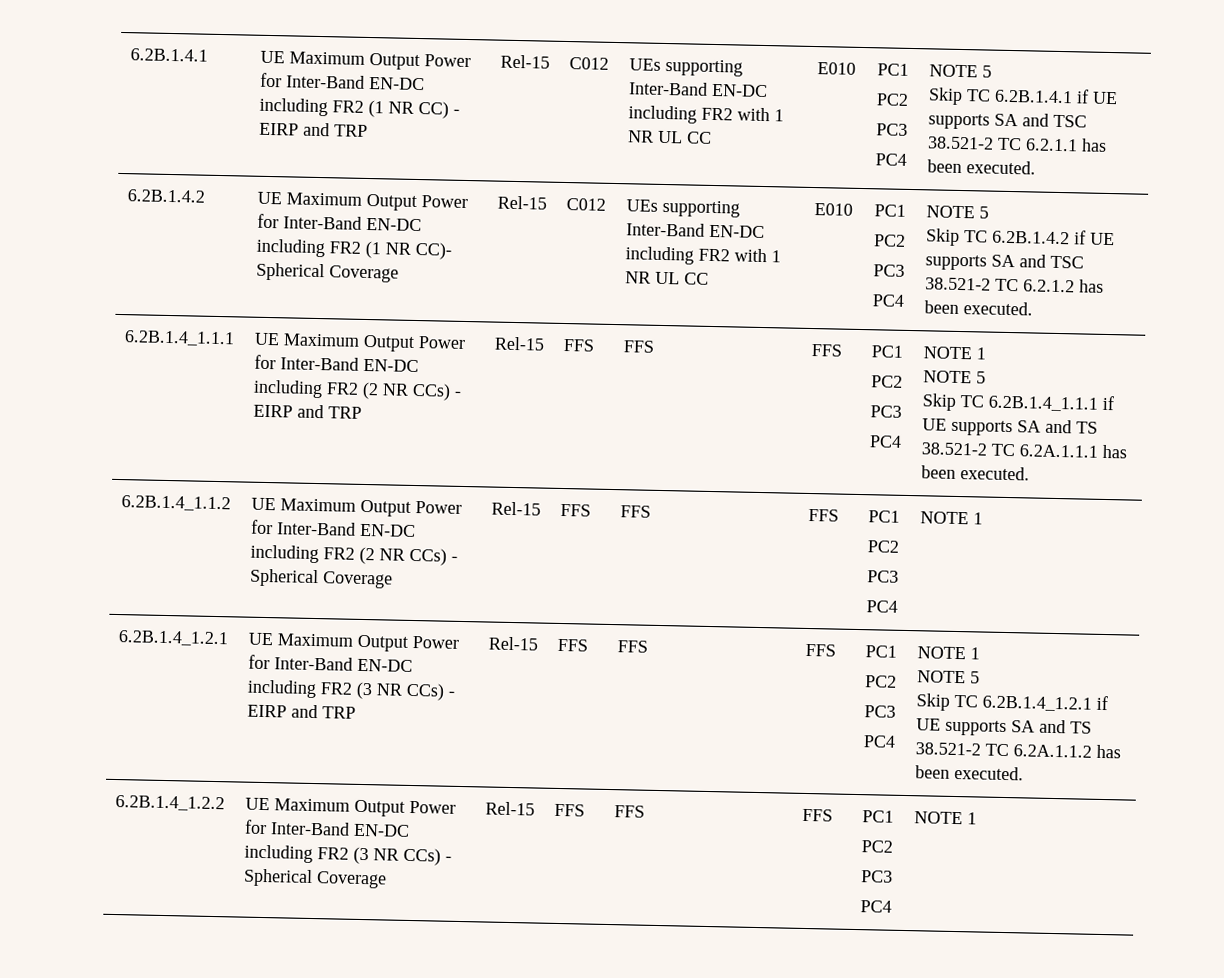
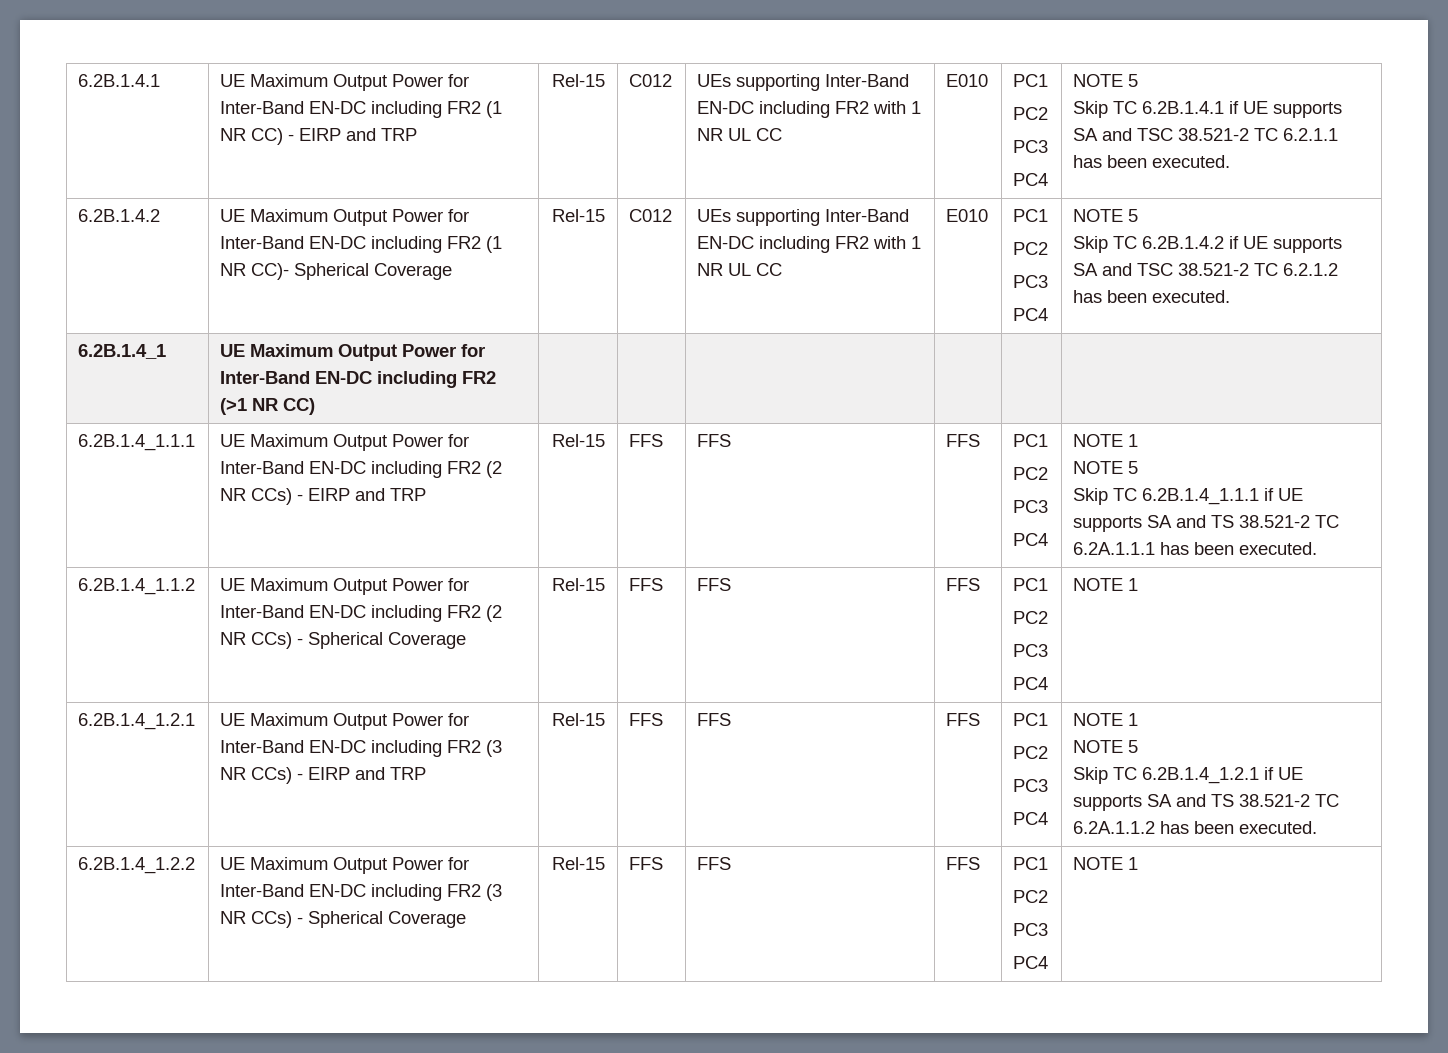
(1034, 308) none -> [78,344,167,359] [220,344,486,361] [220,371,497,388] [220,398,316,415] // 6.2B.1.4_1 | UE Maximum Output Power for Inter-Band EN-DC including FR2 (>1 NR CC) | | | | | |

